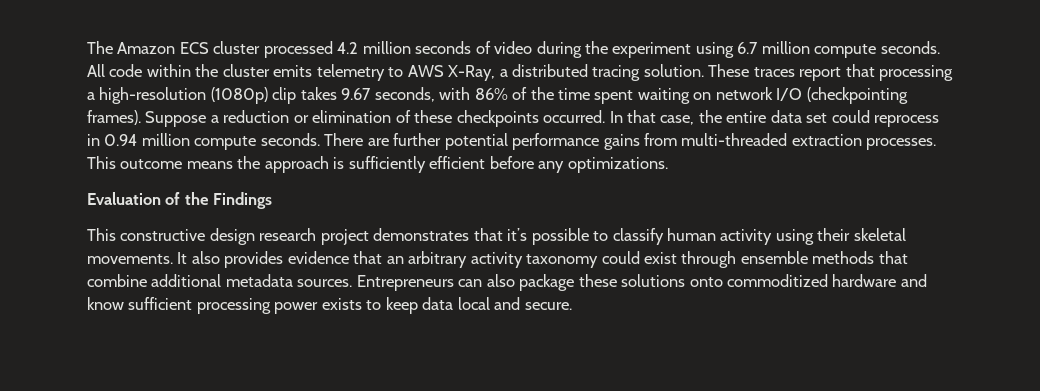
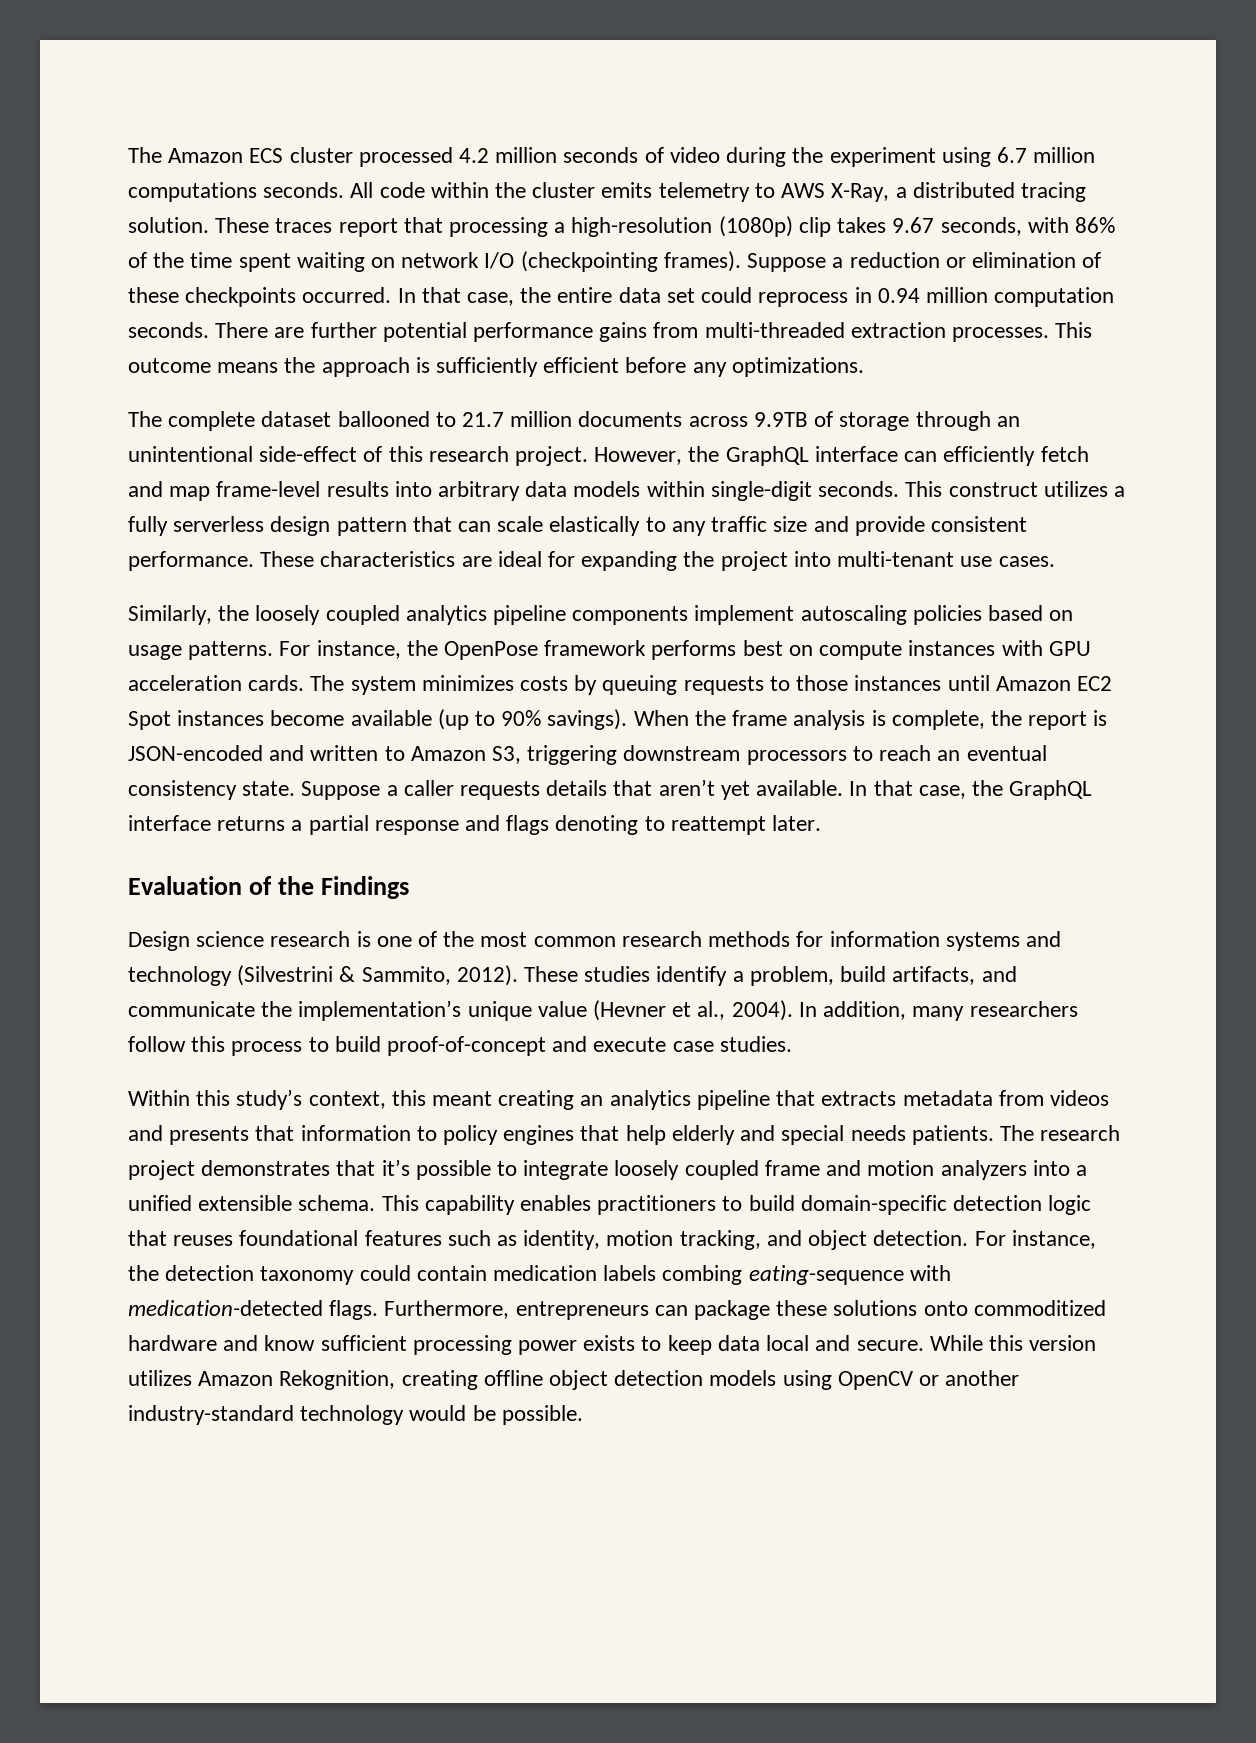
[814,44,877,58] compute -> [128,182,257,202] computations
[194,136,257,150] compute -> [994,287,1115,307] computation
[87,192,273,209] [87,228,255,245] Evaluation of the Findings // This constructive design -> [128,411,1020,431] [128,446,1089,466] [128,481,1125,501] [128,516,1027,536] [128,551,1055,571] [128,605,1074,625] [128,640,1091,660] [128,675,1112,695] [128,709,1108,730] [128,745,1047,765] [128,779,1093,800] [128,815,822,835] [128,876,409,899] [128,931,1061,951] [128,965,1017,986] [128,1000,1078,1021] [128,1036,792,1056] [128,1089,1109,1110] [128,1125,1034,1145] The complete dataset ballooned to 21.7 million documents across 9.9TB of storage through an unintentional side-effect of this research project. However, the GraphQL interface can efficiently fetch and map frame-level results into arbitrary data models within single-digit seconds. This construct utilizes a fully serverless design pattern that can scale elastically to any traffic size and provide consistent performance. These characteristics are ideal for expanding the project into multi-tenant use cases. // Similarly, the loosely coupled analytics pipeline components implement autoscaling policies based on usage patterns. For instance, the OpenPose framework performs best on compute instances with GPU acceleration cards. The system minimizes costs by queuing requests to those instances until Amazon EC2 Spot instances become available (up to 90% savings). When the frame analysis is complete, the report is JSON-encoded and written to Amazon S3, triggering downstream processors to reach an eventual consistency state. Suppose a caller requests details that aren’t yet available. In that case, the GraphQL interface returns a partial response and flags denoting to reattempt later. // Evaluation of the Findings // Design science research is one of the most common research methods for information systems and technology (Silvestrini & Sammito, 2012). These studies identify a problem, build artifacts, and communicate the implementation’s unique value (Hevner et al., 2004). In addition, many researchers follow this process to build proof-of-concept and execute case studies. // Within this study’s context, this meant creating an analytics pipeline that extracts metadata from videos and presents that information to policy engines that help elderly and special needs patients. The
[612,228,906,245] [87,251,908,268] [87,274,515,291] classify human activity using their skeletal movements. It also provides evidence that an arbitrary activity taxonomy could exist through ensemble methods that combine additional metadata sources. Entrepreneurs can also -> [523,1160,1087,1180] [128,1195,1092,1215] [128,1230,1096,1250] [128,1265,951,1285] [128,1300,688,1320] integrate loosely coupled frame and motion analyzers into a unified extensible schema. This capability enables practitioners to build domain-specific detection logic that reuses foundational features such as identity, motion tracking, and object detection. For instance, the detection taxonomy could contain medication labels combing eating-sequence with medication-detected flags. Furthermore, entrepreneurs can
(572, 306) none -> [929,1335,1097,1351] [128,1370,1020,1390] [128,1405,583,1425] While this version utilizes Amazon Rekognition, creating offline object detection models using OpenCV or another industry-standard technology would be possible.

